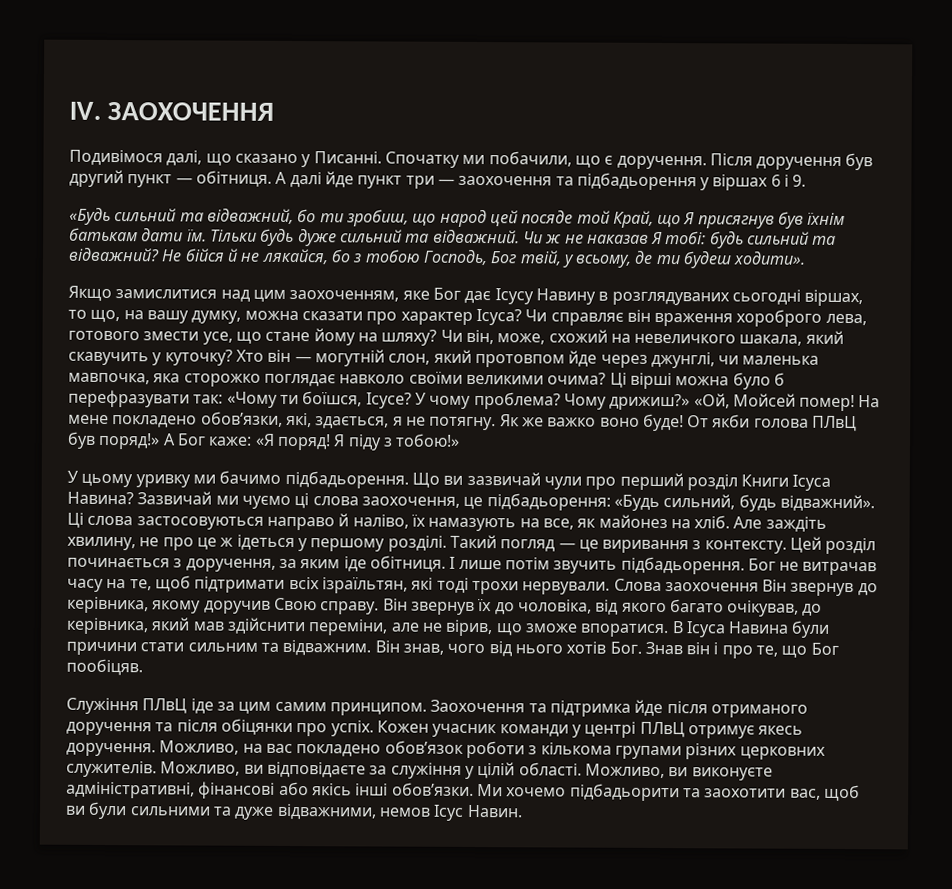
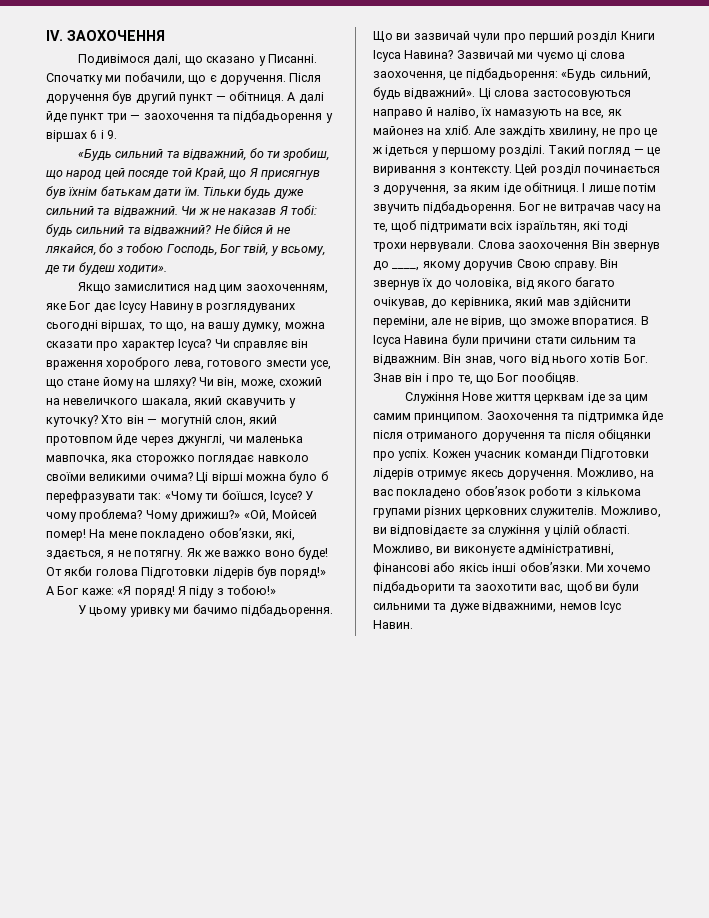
[812,415,858,432] ПЛвЦ -> [141,567,254,579] Підготовки лідерів
[67,596,149,614] керівника, -> [392,267,420,271] ____,
[142,698,188,714] ПЛвЦ -> [462,392,585,404] Нове життя церквам
[571,721,685,738] у центрі ПЛвЦ -> [580,449,649,461] [373,468,414,480] Підготовки лідерів

